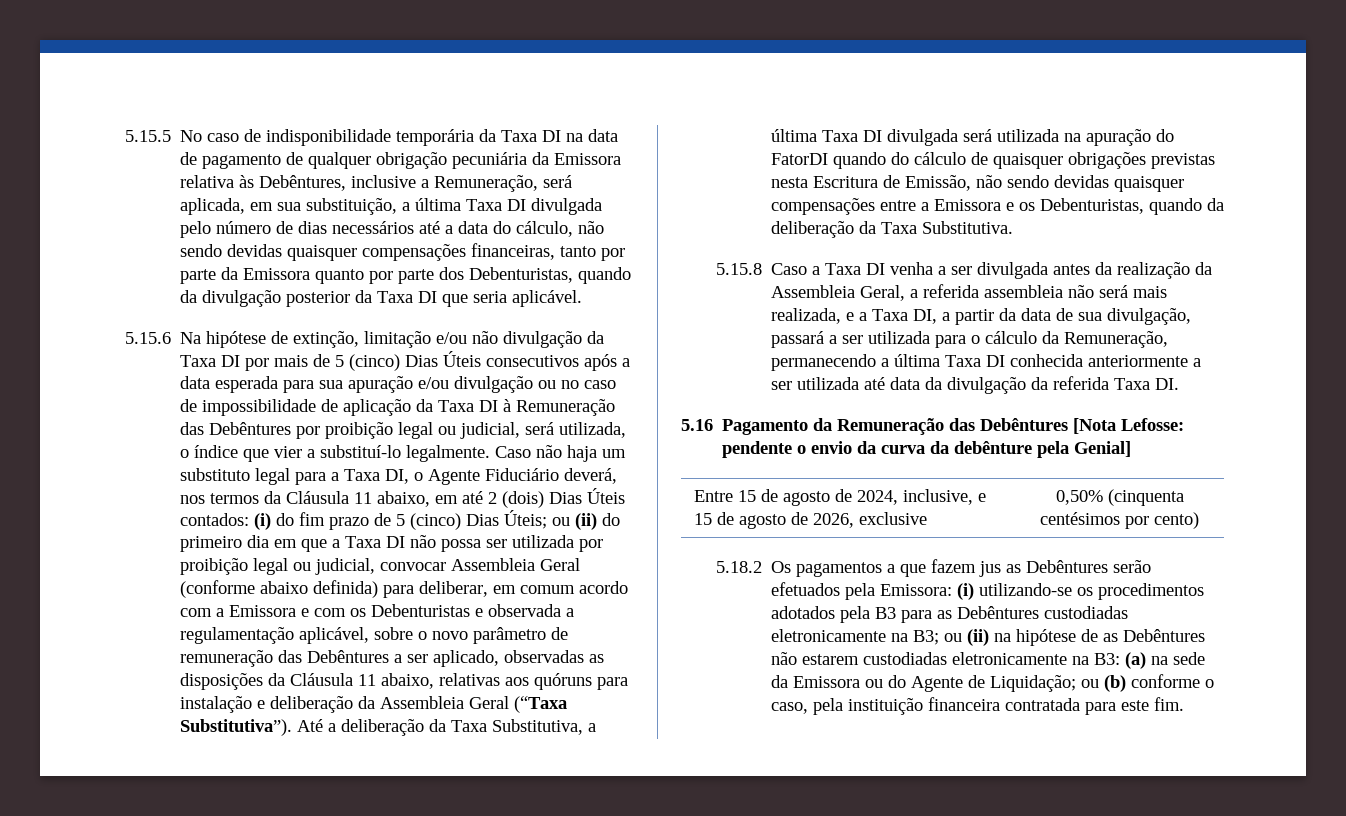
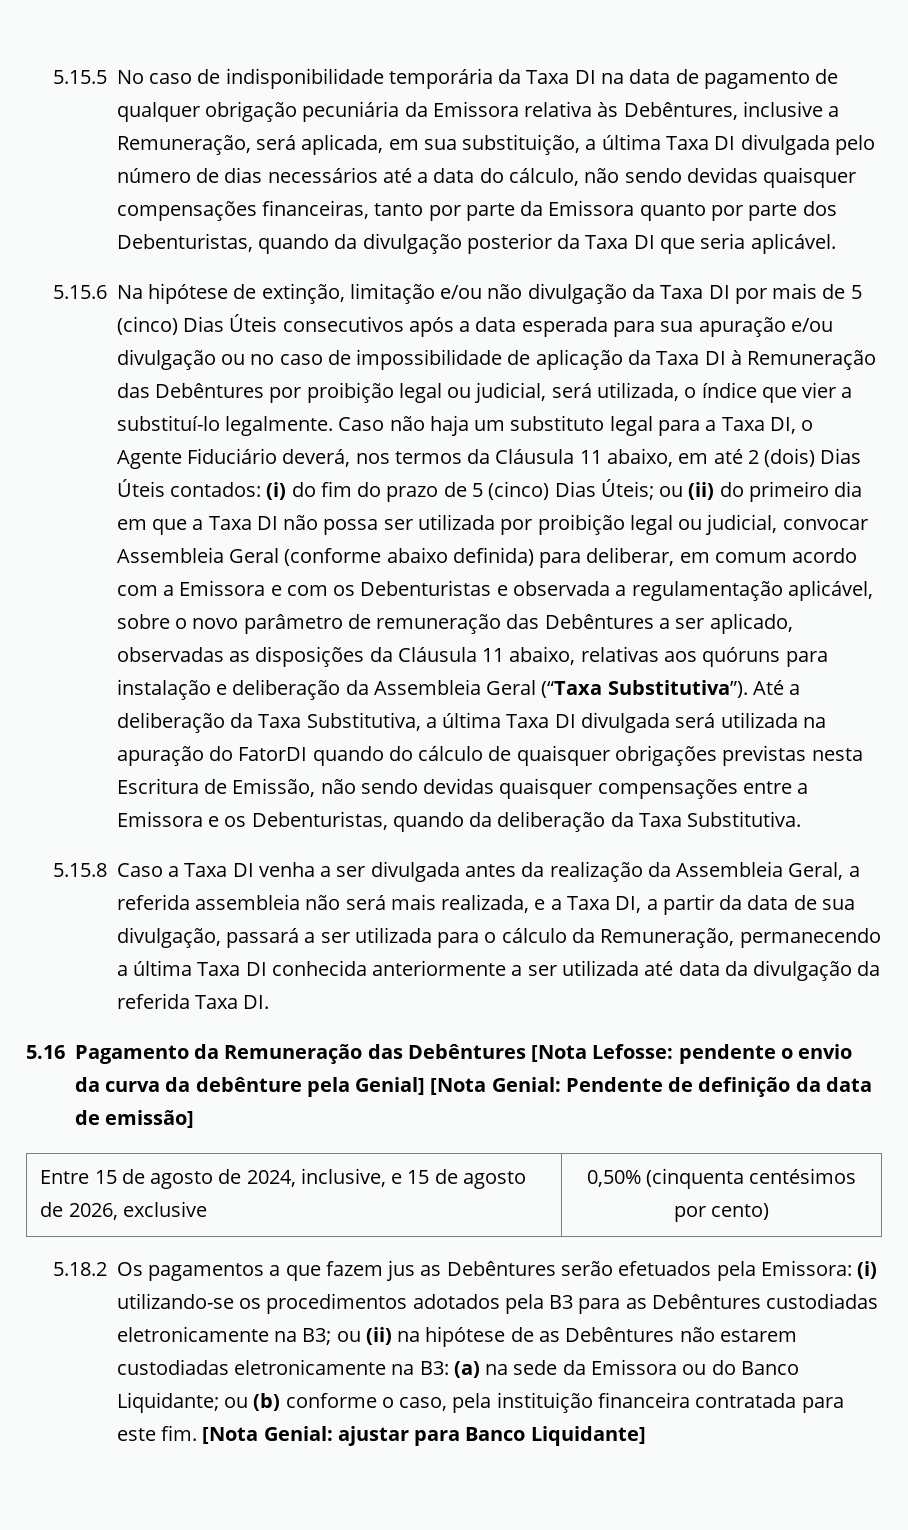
(325, 519) none -> [357,482,382,497] do
(1132, 449) none -> [430,1077,872,1097] [74,1110,195,1128] [Nota Genial: Pendente de definição da data de emissão]
[910,675,1076,692] Agente de Liquidação; -> [740,1361,799,1375] [116,1392,219,1413] Banco Liquidante;
(1184, 704) none -> [202,1426,646,1446] [Nota Genial: ajustar para Banco Liquidante]

